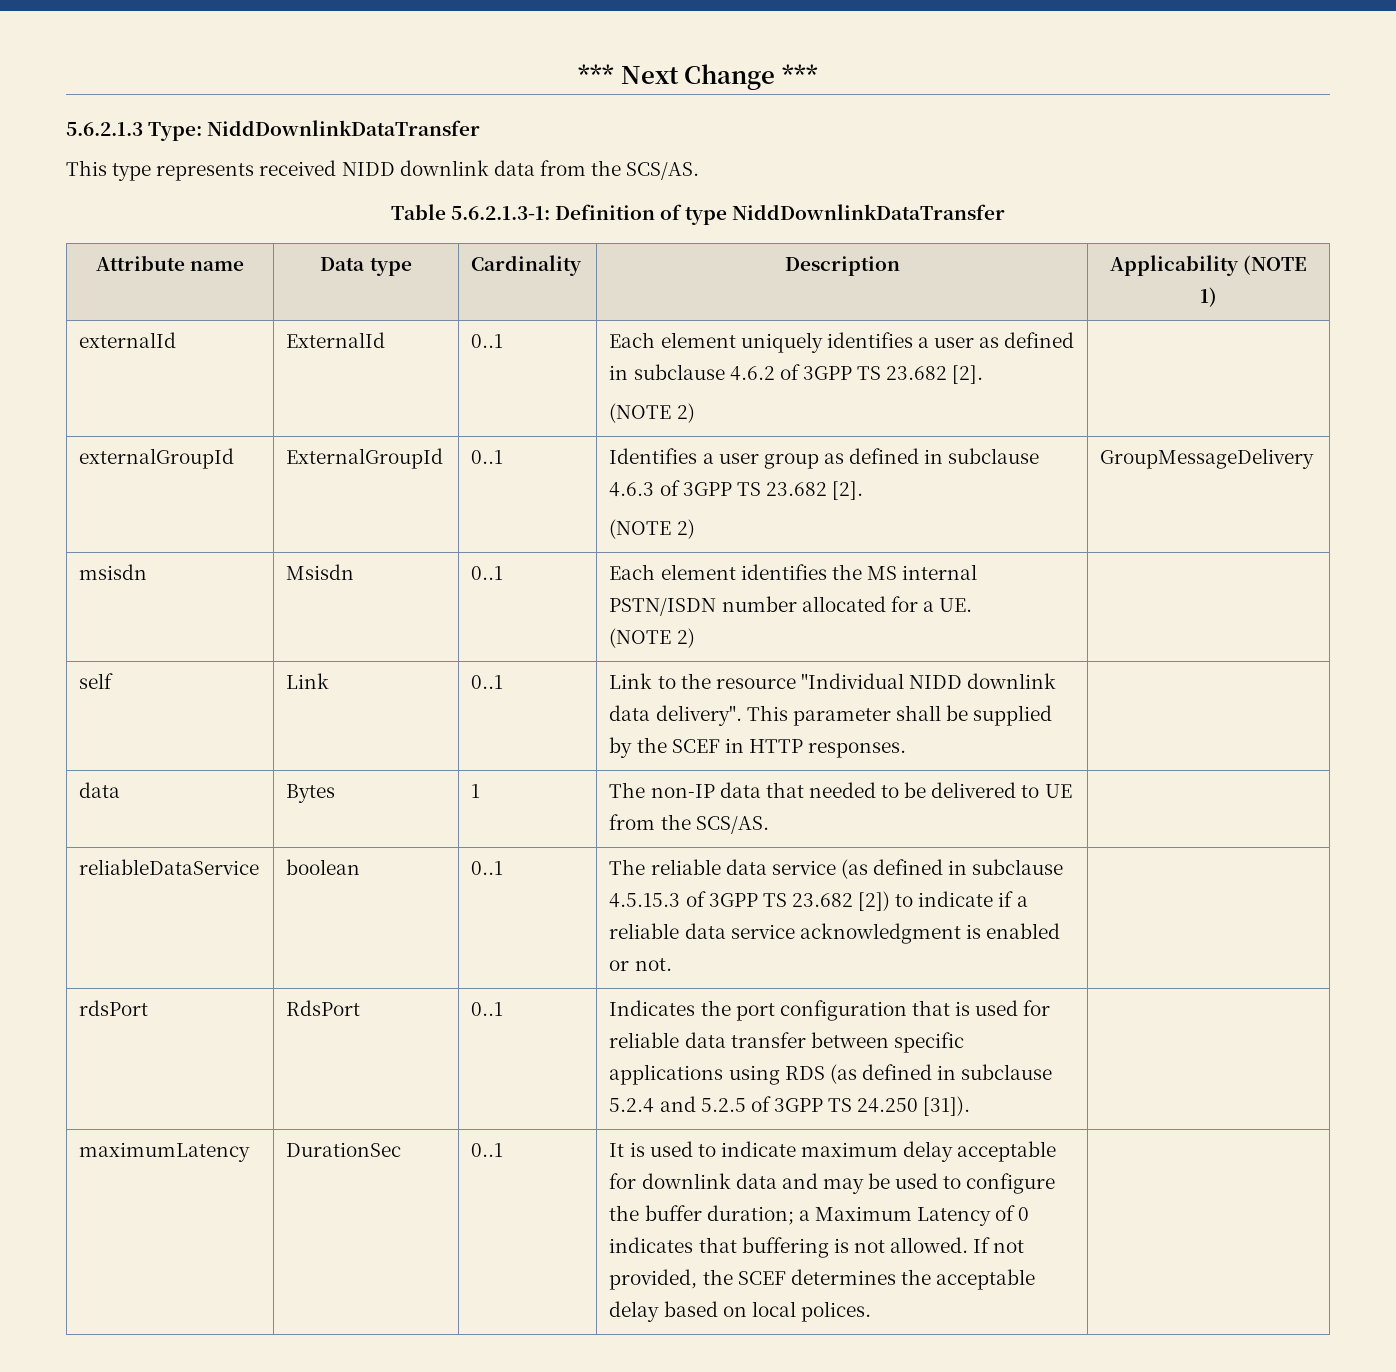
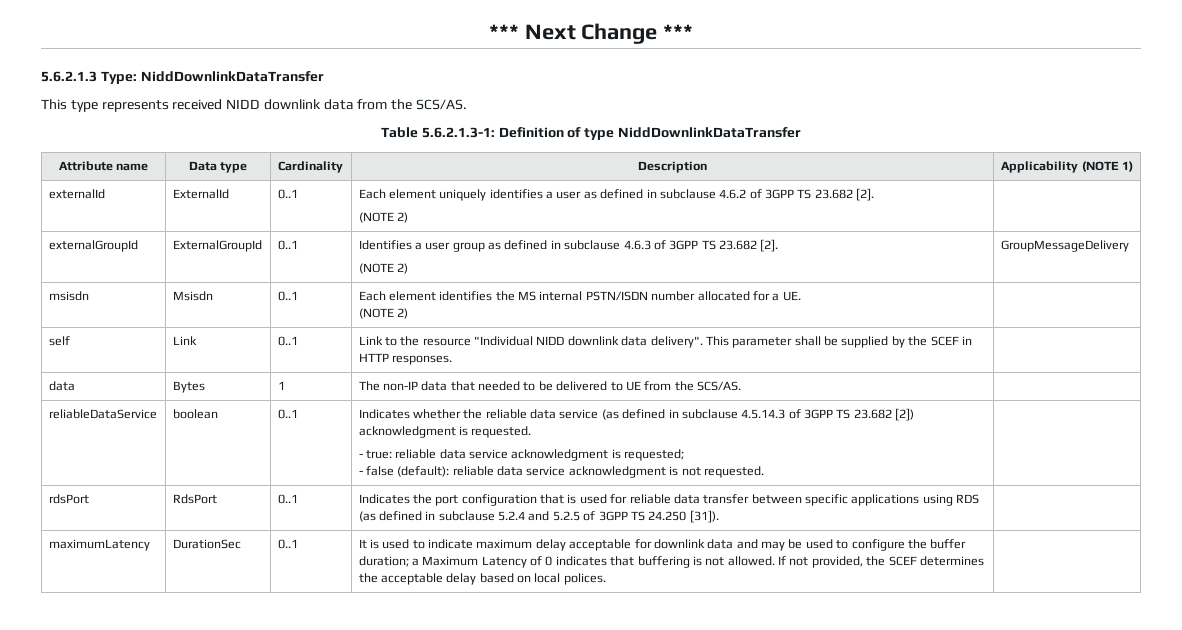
[609,859,646,875] The -> [358,409,483,419] Indicates whether the
[609,893,681,908] 4.5.15.3 -> [741,409,786,419] 4.5.14.3
[895,891,1028,907] [609,923,1061,944] [609,958,672,971] to indicate if a reliable data service acknowledgment is enabled or not. -> [358,426,532,438] [358,449,685,461] [358,466,764,478] acknowledgment is requested. // - true: reliable data service acknowledgment is requested; // - false (default): reliable data service acknowledgment is not requested.

